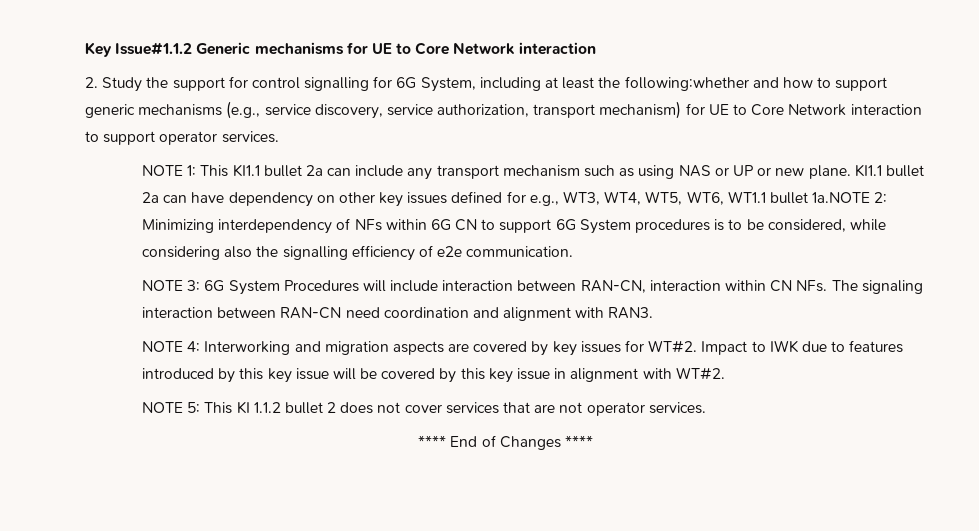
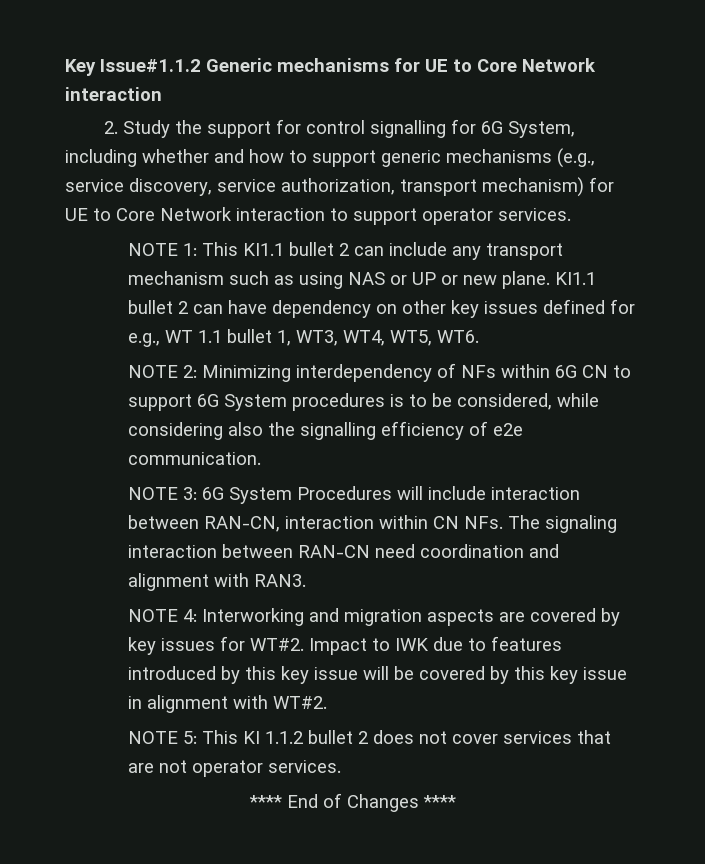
[545,76,749,91] at least the following:whether -> [142,149,209,163] whether
[305,165,323,176] 2a -> [338,243,349,256] 2
[141,192,159,203] 2a -> [177,301,188,314] 2
[563,191,871,205] WT3, WT4, WT5, WT6, WT1.1 bullet 1a.NOTE -> [164,329,479,346] [127,365,178,378] WT 1.1 bullet 1, WT3, WT4, WT5, WT6. // NOTE

